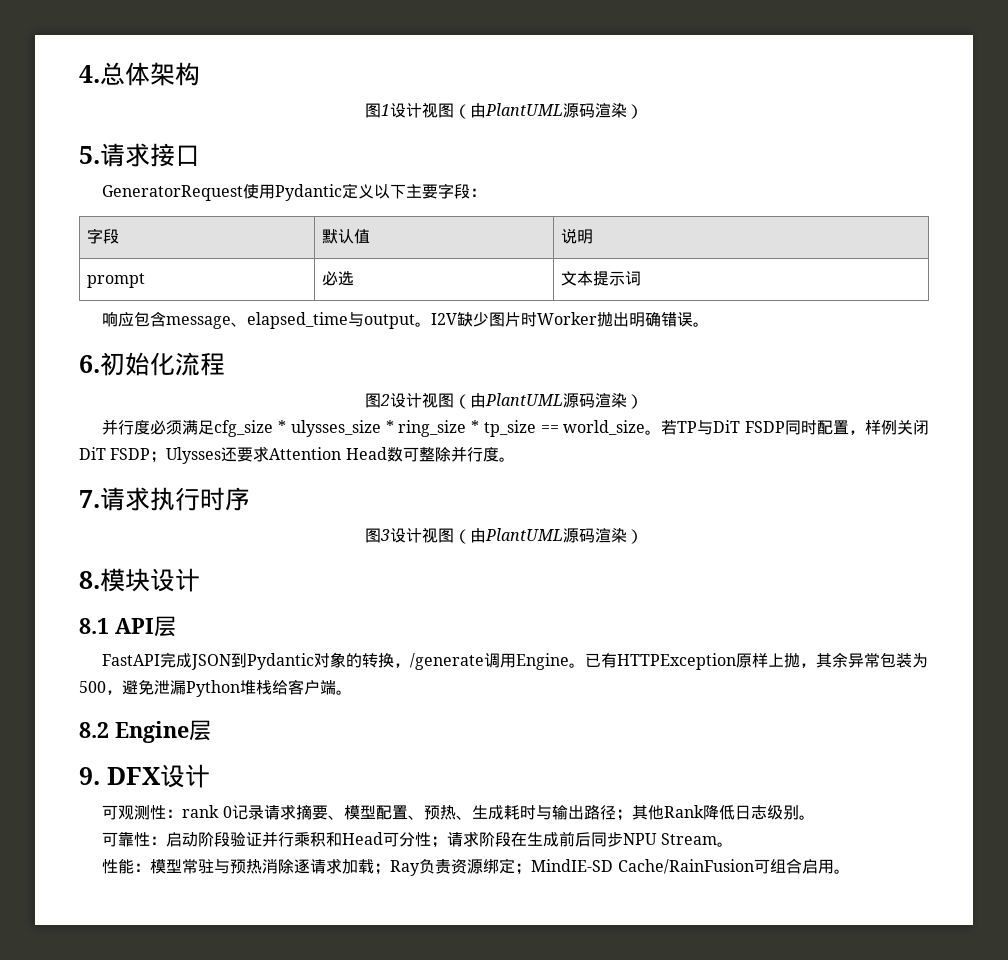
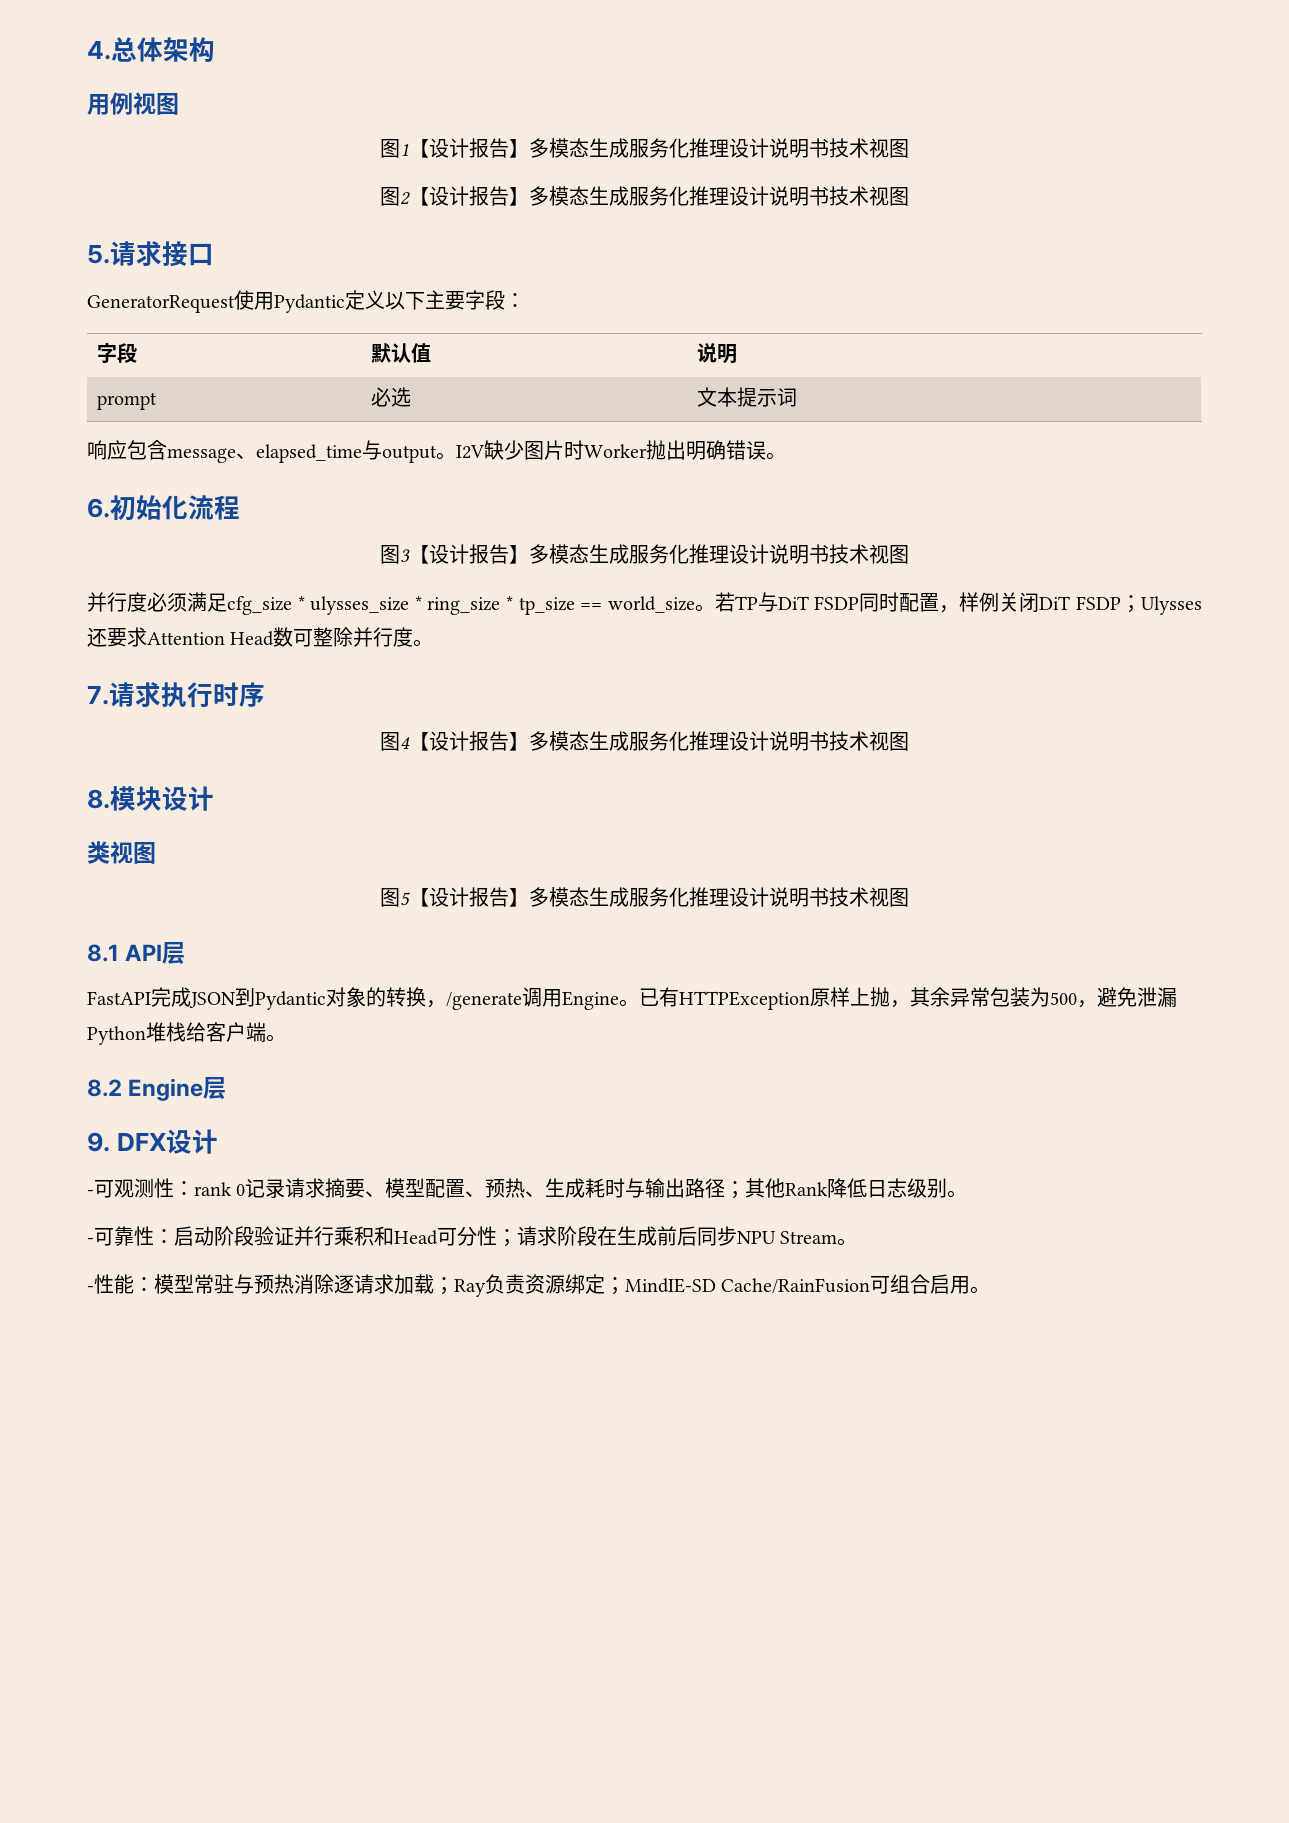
(200, 74) none -> [87,92,179,115] // 用例视图
[390,102,643,119] 设计视图（由PlantUML源码渲染） -> [409,138,909,158] [380,186,909,206] 【设计报告】多模态生成服务化推理设计说明书技术视图 // 图2【设计报告】多模态生成服务化推理设计说明书技术视图
[380,392,643,409] 2设计视图（由PlantUML源码渲染） -> [400,544,909,564] 3【设计报告】多模态生成服务化推理设计说明书技术视图
[380,527,643,544] [79,568,200,592] 3设计视图（由PlantUML源码渲染） // 8.模块设计 -> [400,731,909,751] [87,786,214,811] [87,841,156,864] [380,887,909,907] 4【设计报告】多模态生成服务化推理设计说明书技术视图 // 8.模块设计 // 类视图 // 图5【设计报告】多模态生成服务化推理设计说明书技术视图
(210, 776) none -> [87,1190,94,1196] -
(815, 817) none -> [87,1238,94,1244] -
(733, 844) none -> [87,1286,94,1292] -

